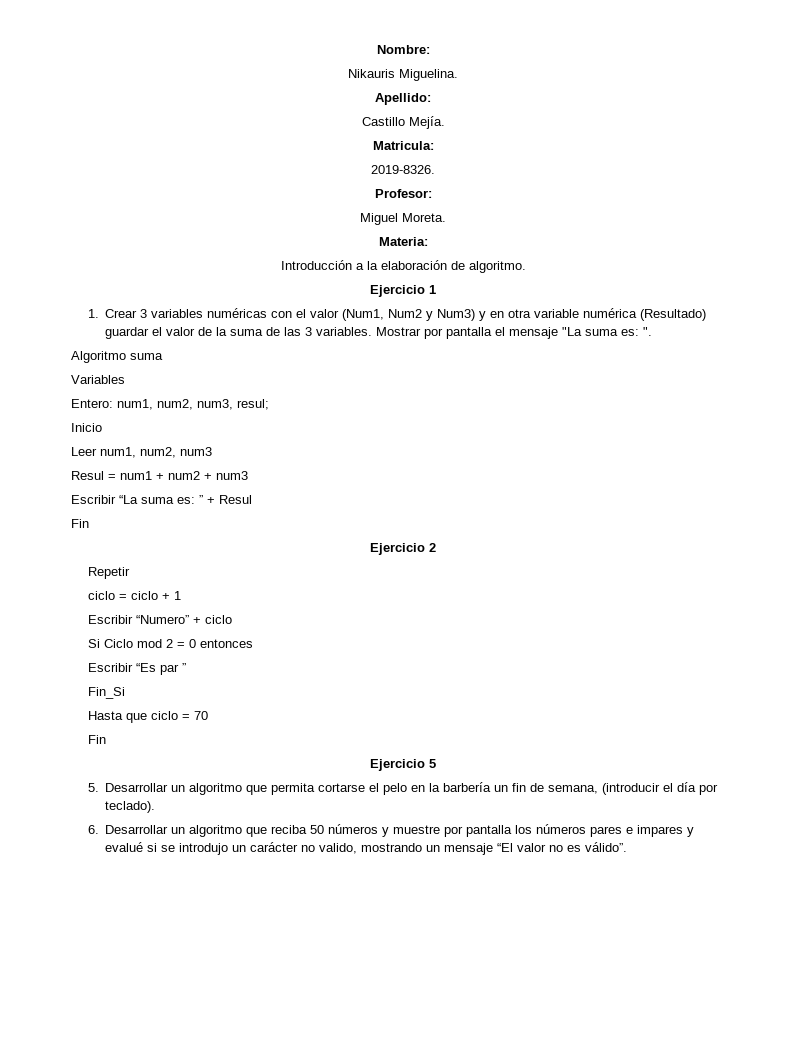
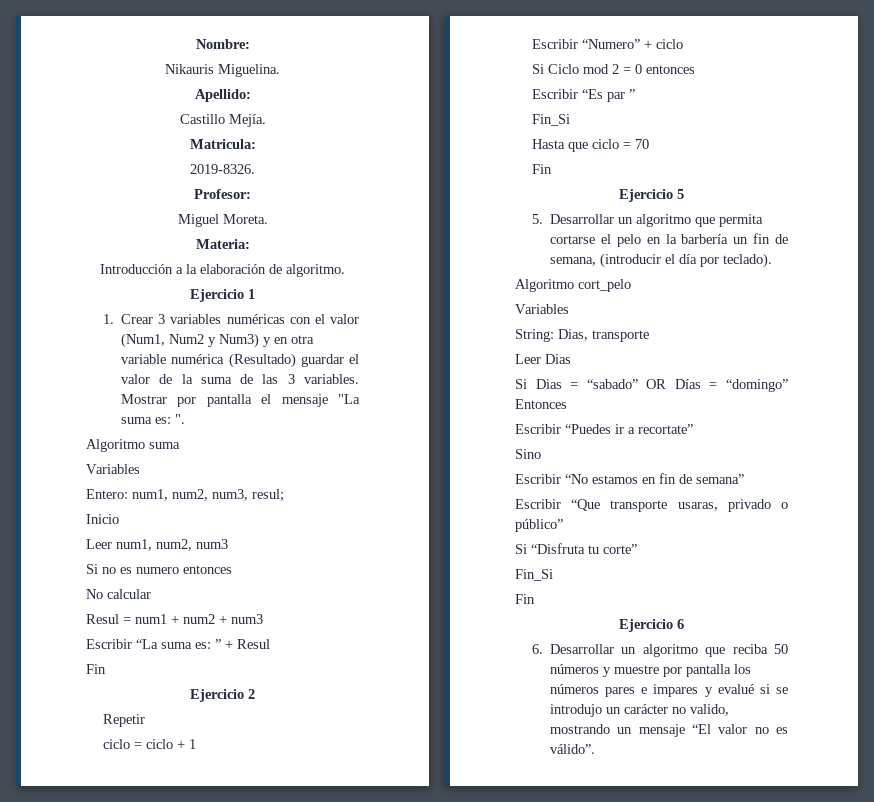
(212, 451) none -> [86,564,232,574] [86,589,151,599] // Si no es numero entonces // No calcular
(156, 807) none -> [515,279,631,292] [515,304,569,314] [515,329,649,342] [515,354,571,364] [515,379,788,392] [515,399,567,409] [515,424,693,434] [515,449,541,459] [515,473,744,484] [515,499,788,512] [515,519,563,532] [515,543,637,554] [515,569,553,581] [515,594,535,604] [619,619,684,632] // Algoritmo cort_pelo // Variables // String: Dias, transporte // Leer Dias // Si Dias = “sabado” OR Días = “domingo” Entonces // Escribir “Puedes ir a recortate” // Sino // Escribir “No estamos en fin de semana” // Escribir “Que transporte usaras, privado o público” // Si “Disfruta tu corte” // Fin_Si // Fin // Ejercicio 6

